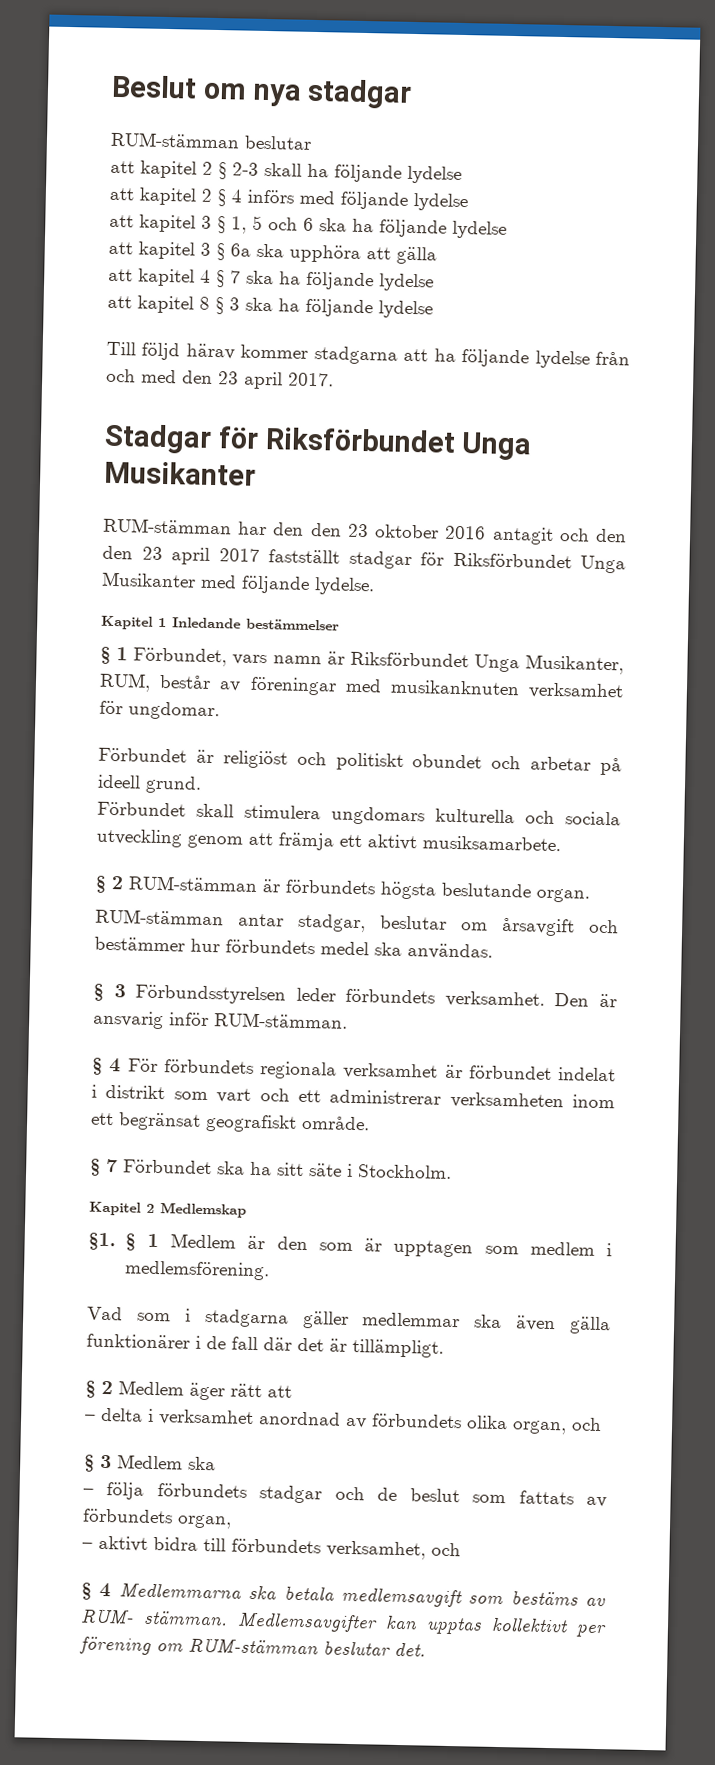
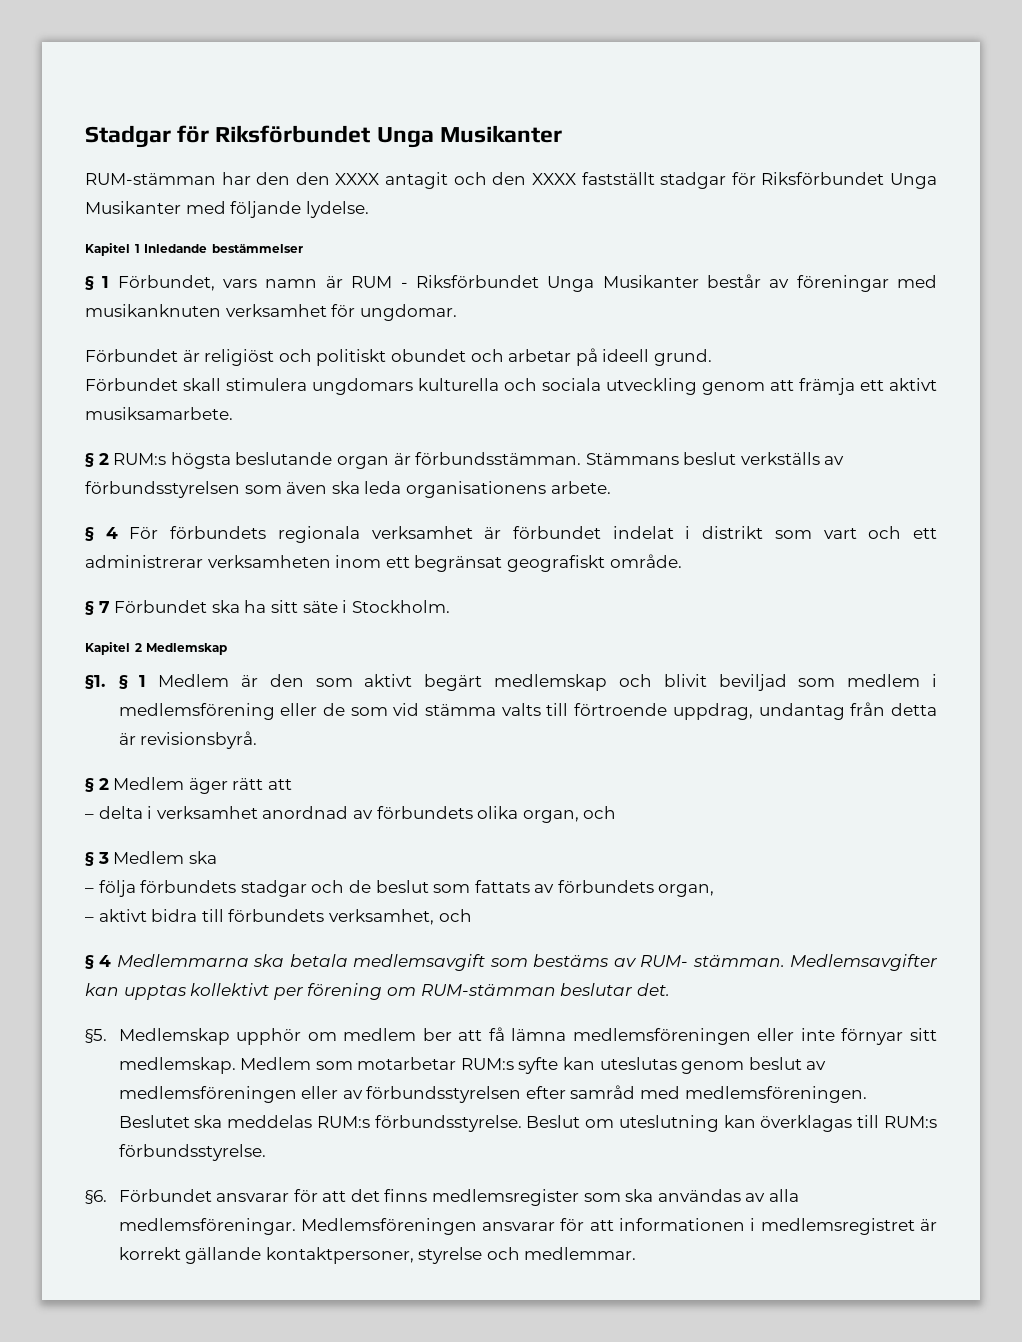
[111,74,413,109] [110,131,312,150] [110,160,462,184] [109,187,468,212] [109,214,507,239] [108,241,437,265] [108,268,434,292] [107,295,433,319] [106,341,631,369] [106,368,334,390] Beslut om nya stadgar // RUM-stämman beslutar // att kapitel 2 § 2-3 skall ha följande lydelse // att kapitel 2 § 4 införs med följande lydelse // att kapitel 3 § 1, 5 och 6 ska ha följande lydelse // att kapitel 3 § 6a ska upphöra att gälla // att kapitel 4 § 7 ska ha följande lydelse // att kapitel 8 § 3 ska ha följande lydelse // Till följd härav kommer stadgarna att ha följande lydelse från och med den 23 april 2017. // -> (85, 136) none
[346,523,627,545] [102,545,260,565] 23 oktober 2016 antagit och den den 23 april 2017 -> [335,172,576,189] XXXX antagit och den XXXX
[349,651,624,675] [99,672,151,692] Riksförbundet Unga Musikanter, RUM, -> [351,275,699,292] RUM - Riksförbundet Unga Musikanter
[128,875,590,903] [95,908,619,937] [94,936,493,960] [93,983,617,1008] [93,1010,348,1030] RUM-stämman är förbundets högsta beslutande organ. // RUM-stämman antar stadgar, beslutar om årsavgift och bestämmer hur förbundets medel ska användas. // § 3 Förbundsstyrelsen leder förbundets verksamhet. Den är ansvarig inför RUM-stämman. -> [113,452,845,469] [85,481,611,498] RUM:s högsta beslutande organ är förbundsstämman. Stämmans beslut verkställs av förbundsstyrelsen som även ska leda organisationens arbete.
[364,1238,612,1258] [123,1260,270,1281] [87,1306,611,1335] [86,1333,444,1358] är upptagen som medlem i medlemsförening. // Vad som i stadgarna gäller medlemmar ska även gälla funktionärer i de fall där det är tillämpligt. -> [364,674,937,691] [118,702,937,720] [118,731,258,749] aktivt begärt medlemskap och blivit beviljad som medlem i medlemsförening eller de som vid stämma valts till förtroende uppdrag, undantag från detta är revisionsbyrå.
(426, 1649) none -> [85,1027,938,1045] [118,1057,827,1074] [118,1085,867,1103] [118,1115,937,1132] [118,1144,266,1161] [85,1189,800,1206] [118,1218,938,1235] [118,1247,637,1264] // §5. Medlemskap upphör om medlem ber att få lämna medlemsföreningen eller inte förnyar sitt medlemskap. Medlem som motarbetar RUM:s syfte kan uteslutas genom beslut av medlemsföreningen eller av förbundsstyrelsen efter samråd med medlemsföreningen. Beslutet ska meddelas RUM:s förbundsstyrelse. Beslut om uteslutning kan överklagas till RUM:s förbundsstyrelse. // §6. Förbundet ansvarar för att det finns medlemsregister som ska användas av alla medlemsföreningar. Medlemsföreningen ansvarar för att informationen i medlemsregistret är korrekt gällande kontaktpersoner, styrelse och medlemmar.

